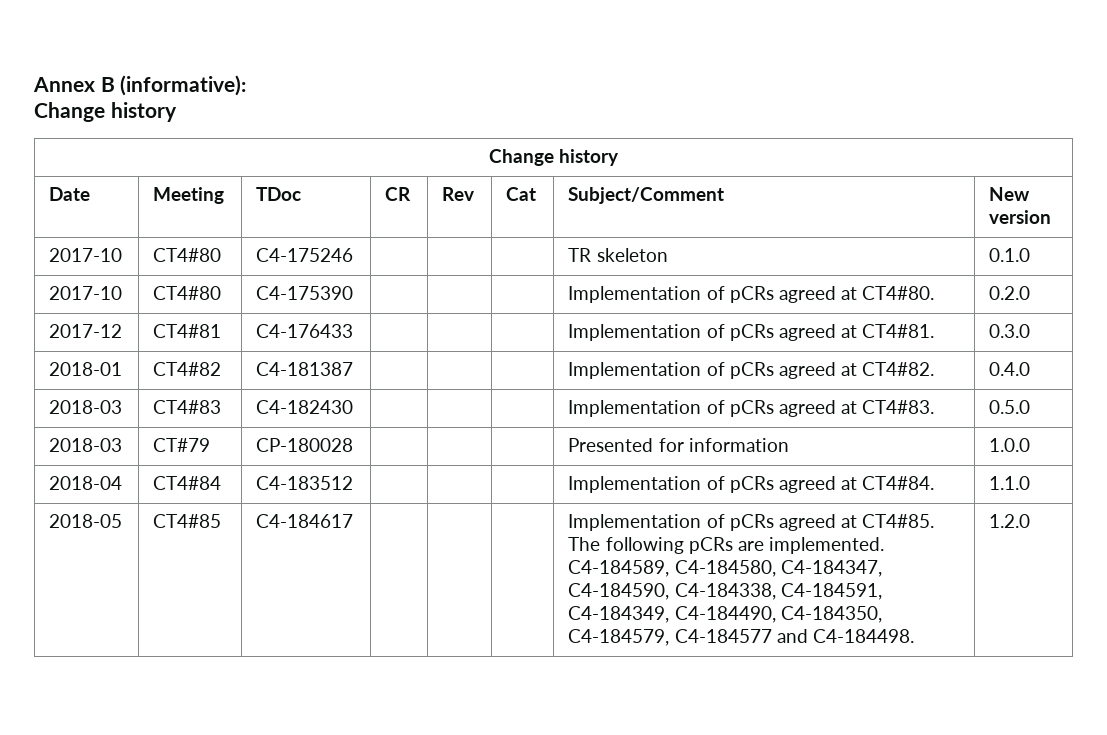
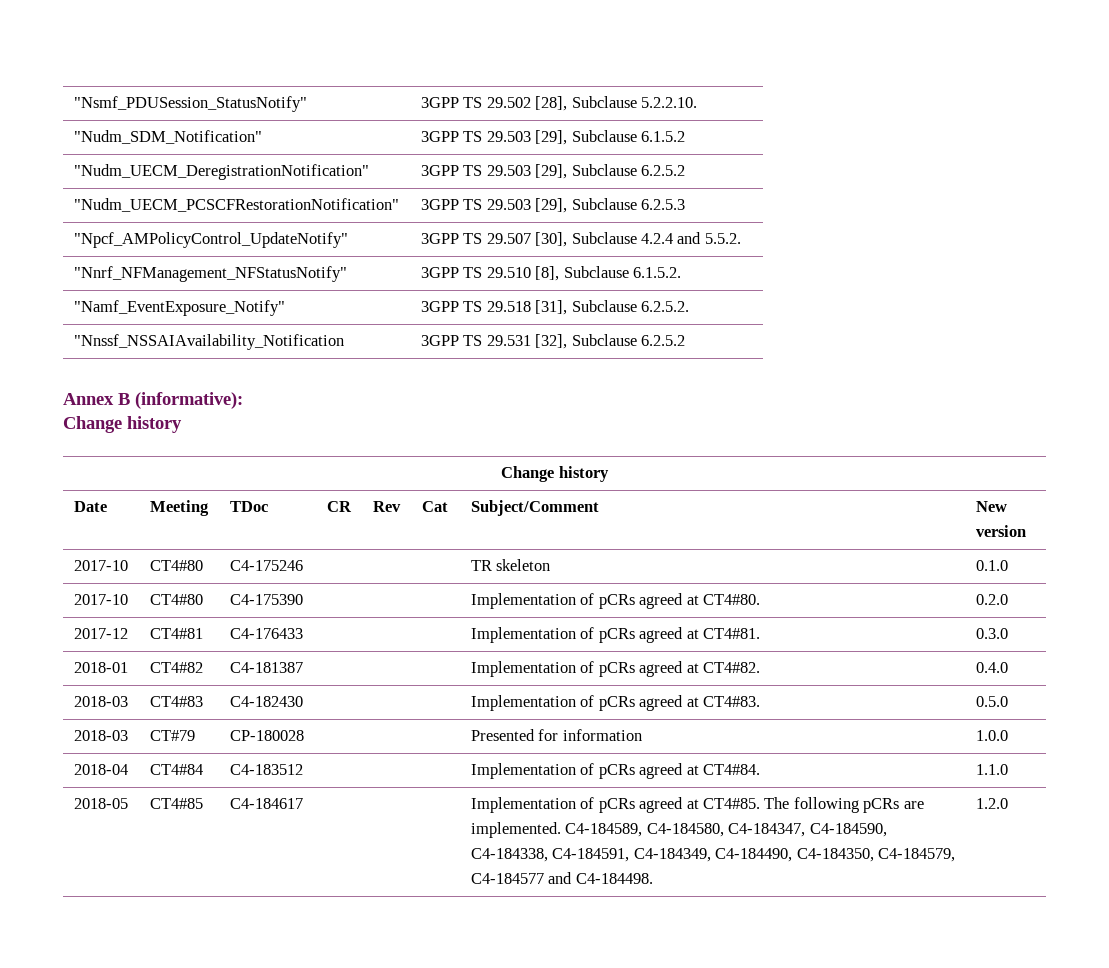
(33, 84) none -> [73,96,307,112] [420,96,697,111] [73,130,262,144] [420,130,685,145] [73,164,369,180] [420,164,685,179] [73,198,399,212] [420,198,685,213] [73,232,348,248] [420,232,741,247] [73,266,347,282] [420,266,681,281] [73,300,285,316] [420,300,689,315] [73,334,344,350] [420,334,685,349] "Nsmf_PDUSession_StatusNotify" | 3GPP TS 29.502 [28], Subclause 5.2.2.10. // "Nudm_SDM_Notification" | 3GPP TS 29.503 [29], Subclause 6.1.5.2 // "Nudm_UECM_DeregistrationNotification" | 3GPP TS 29.503 [29], Subclause 6.2.5.2 // "Nudm_UECM_PCSCFRestorationNotification" | 3GPP TS 29.503 [29], Subclause 6.2.5.3 // "Npcf_AMPolicyControl_UpdateNotify" | 3GPP TS 29.507 [30], Subclause 4.2.4 and 5.5.2. // "Nnrf_NFManagement_NFStatusNotify" | 3GPP TS 29.510 [8], Subclause 6.1.5.2. // "Namf_EventExposure_Notify" | 3GPP TS 29.518 [31], Subclause 6.2.5.2. // "Nnssf_NSSAIAvailability_Notification | 3GPP TS 29.531 [32], Subclause 6.2.5.2 //

